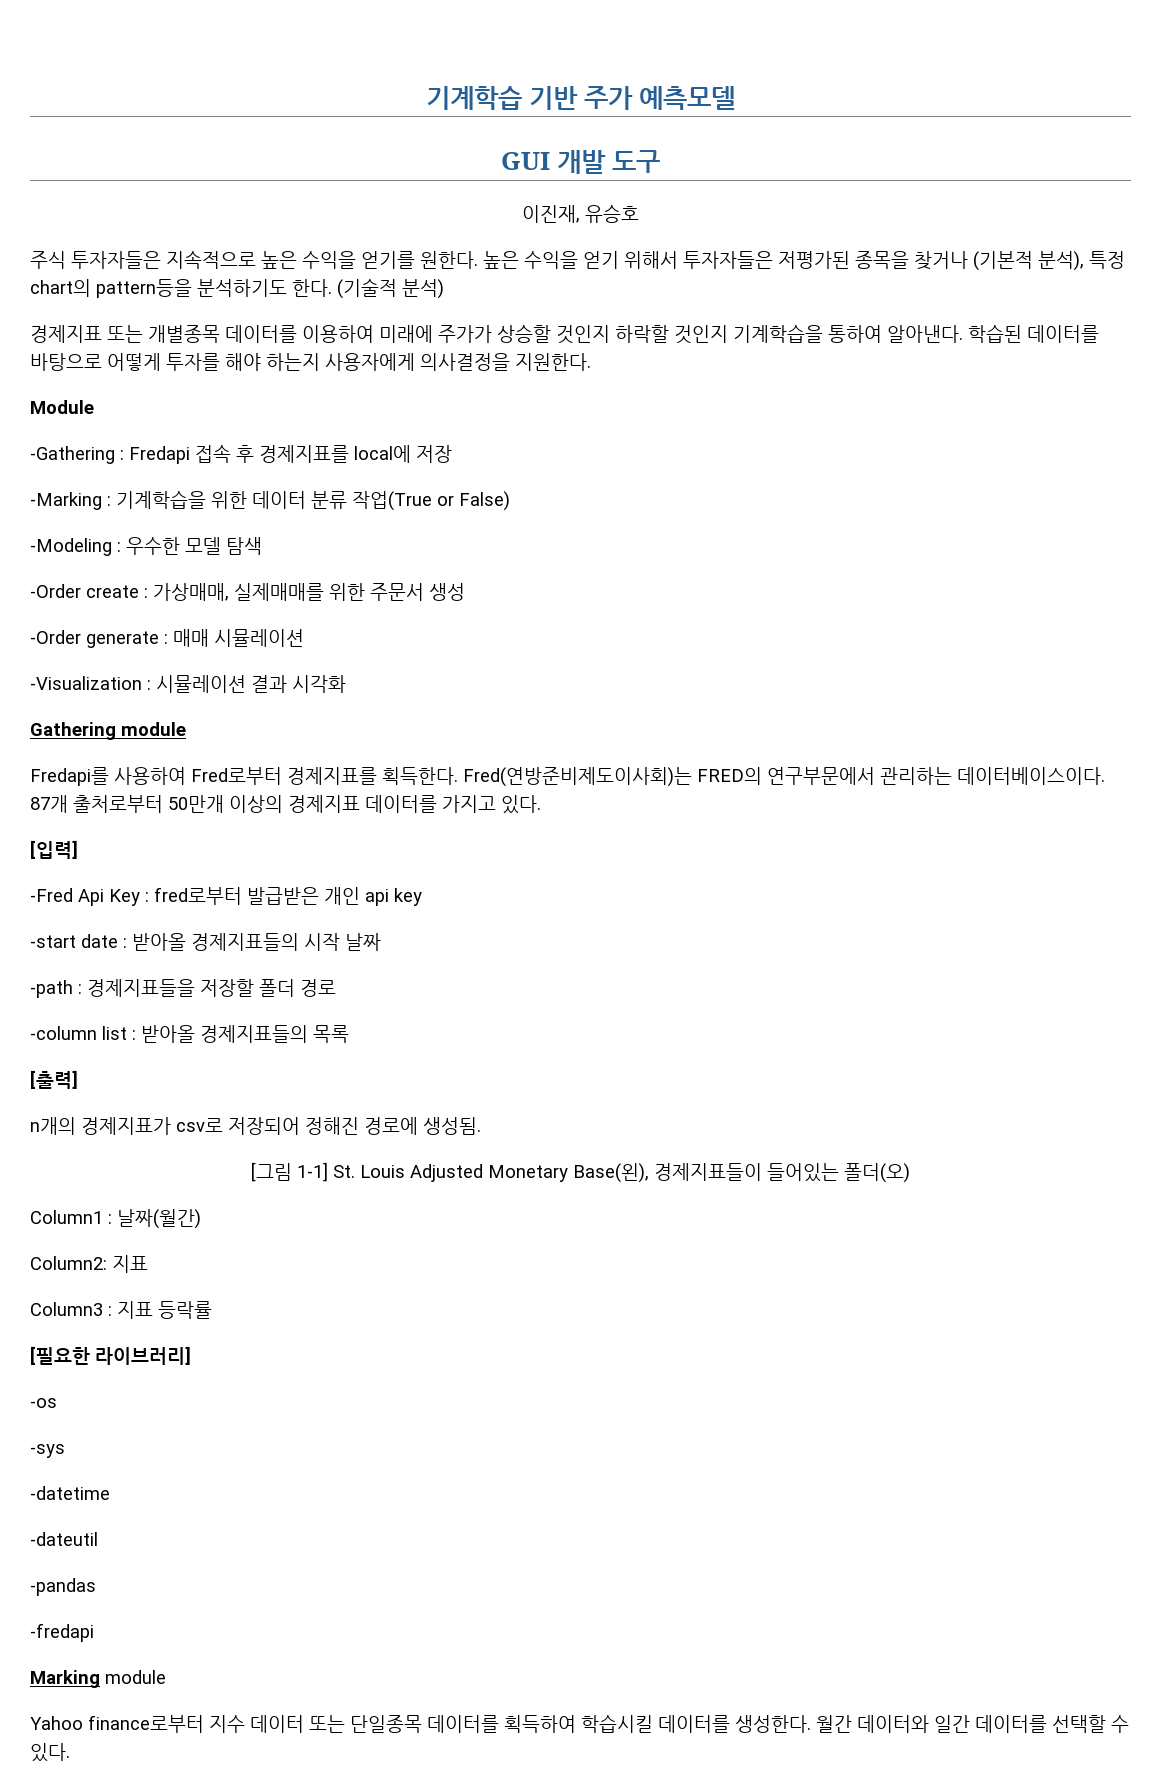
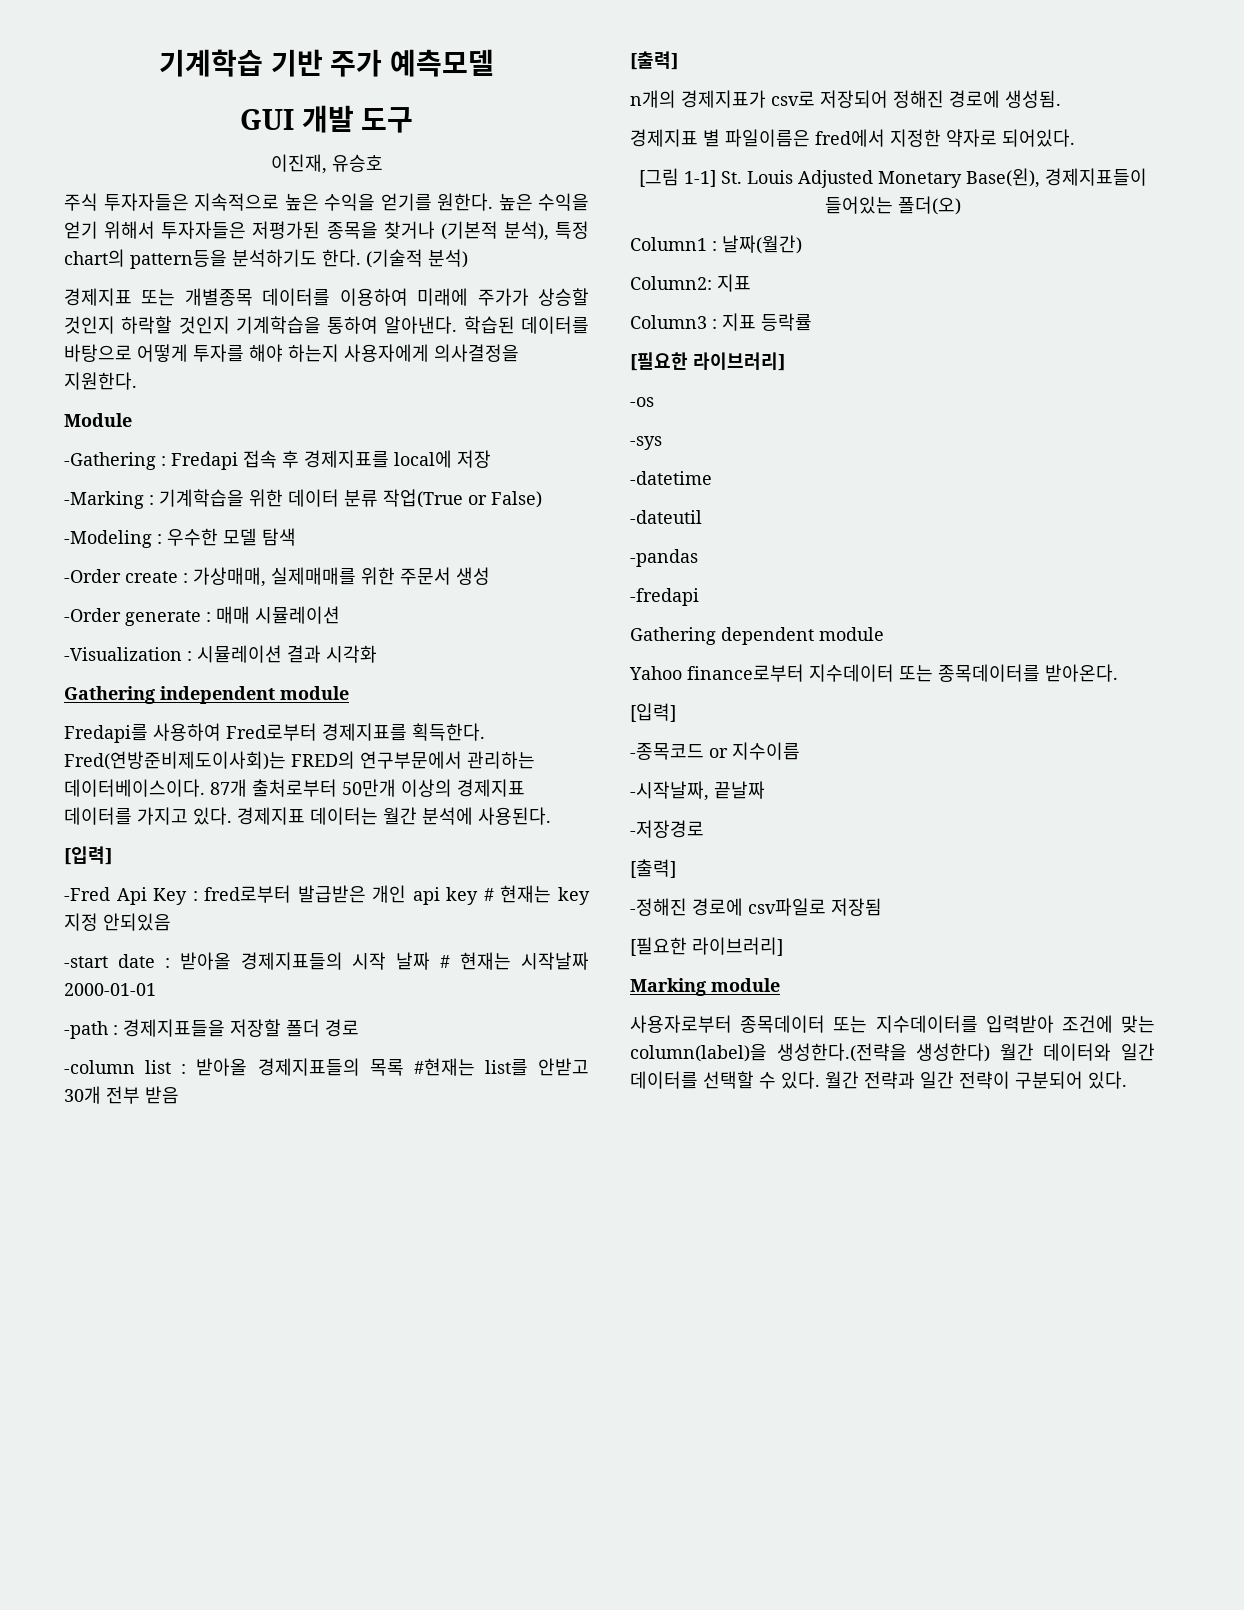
(116, 731) none -> [160,686,275,704] independent
(541, 804) none -> [237,807,551,825] 경제지표 데이터는 월간 분석에 사용된다.
(422, 897) none -> [483,885,590,905] [64,913,171,931] # 현재는 key 지정 안되있음
(381, 942) none -> [440,952,590,970] [64,983,156,996] # 현재는 시작날짜 2000-01-01
(349, 1034) none -> [413,1058,589,1076] [64,1086,179,1104] #현재는 list를 안받고 30개 전부 받음
(481, 1126) none -> [630,129,1075,147] // 경제지표 별 파일이름은 fred에서 지정한 약자로 되어있다.
[30,1670,100,1688] Marking -> [630,627,814,645] Gathering dependent
[209,1714,811,1733] 지수 데이터 또는 단일종목 데이터를 획득하여 학습시킬 데이터를 생성한다. -> [809,664,1118,682] [630,703,676,722] [630,742,800,760] [630,781,765,801] [630,820,704,838] [630,859,676,878] [630,898,882,916] [630,937,783,956] [630,978,780,996] [630,1015,1155,1033] [630,1043,991,1062] 지수데이터 또는 종목데이터를 받아온다. // [입력] // -종목코드 or 지수이름 // -시작날짜, 끝날짜 // -저장경로 // [출력] // -정해진 경로에 csv파일로 저장됨 // [필요한 라이브러리] // Marking module // 사용자로부터 종목데이터 또는 지수데이터를 입력받아 조건에 맞는 column(label)을 생성한다.(전략을 생성한다)
(70, 1752) none -> [825,1071,1127,1089] 월간 전략과 일간 전략이 구분되어 있다.

